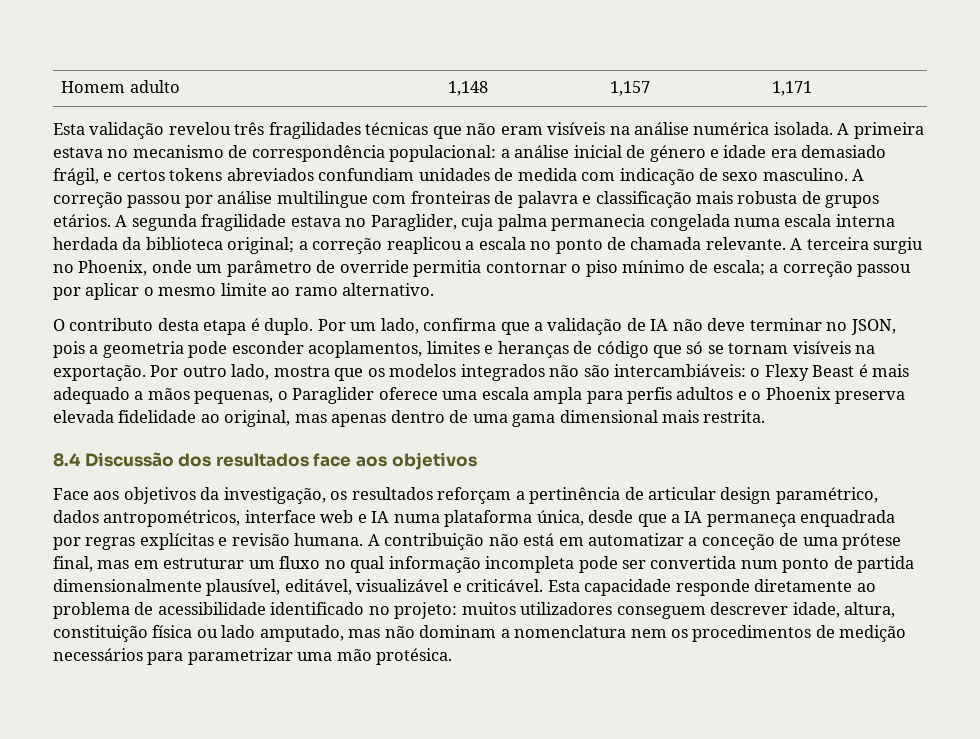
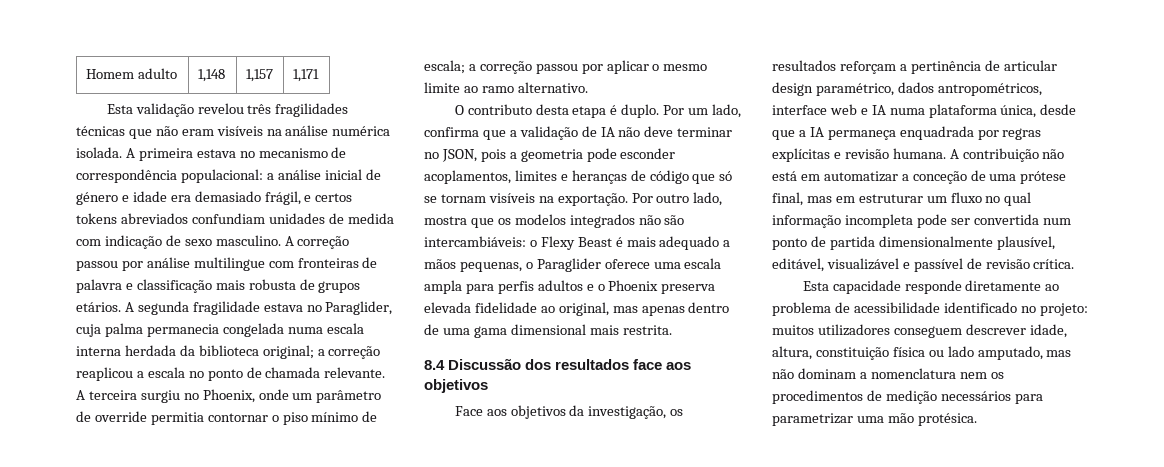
[466,579,544,592] criticável. -> [913,258,1075,272] passível de revisão crítica. //

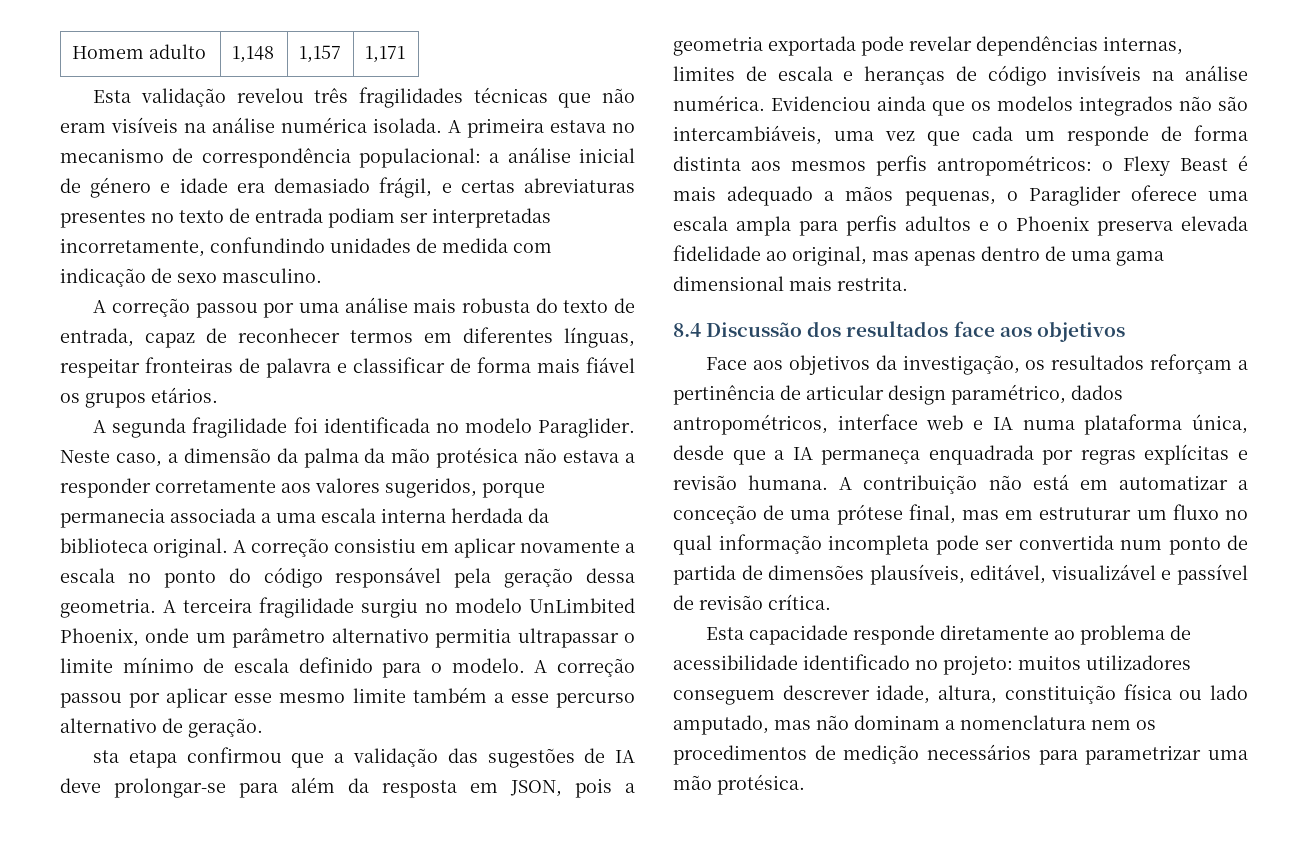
[315,193,353,202] [76,213,265,224] certos tokens abreviados confundiam -> [460,178,635,193] [60,208,551,228] [60,237,325,257] certas abreviaturas presentes no texto de entrada podiam ser interpretadas incorretamente, confundindo
[284,236,350,249] [76,257,378,271] [76,279,315,293] A correção passou por análise multilingue com fronteiras de palavra e classificação mais robusta de -> [93,297,635,318] [60,327,635,348] [60,357,635,378] [60,393,80,403] // A correção passou por uma análise mais robusta do texto de entrada, capaz de reconhecer termos em diferentes línguas, respeitar fronteiras de palavra e classificar de forma mais fiável os
(121, 307) none -> (218, 395) //
[263,301,393,315] [76,323,323,337] estava no Paraglider, cuja palma permanecia congelada numa -> [293,417,635,438] [60,447,636,468] [60,478,545,498] [60,508,316,528] foi identificada no modelo Paraglider. Neste caso, a dimensão da palma da mão protésica não estava a responder corretamente aos valores sugeridos, porque permanecia associada a uma
[262,345,381,359] [76,367,386,381] original; a correção reaplicou a escala no ponto de chamada relevante. -> [153,538,635,558] [60,567,635,588] [60,598,156,618] original. A correção consistiu em aplicar novamente a escala no ponto do código responsável pela geração dessa geometria.
(137, 395) none -> [259,597,354,618] fragilidade
(199, 396) none -> [455,598,635,613] modelo UnLimbited
[76,411,378,425] [424,60,476,74] de override permitia contornar o piso mínimo de escala; a -> [331,628,636,648] [60,657,548,678] alternativo permitia ultrapassar o limite mínimo de escala definido para o modelo. A
[652,64,660,71] o -> [234,693,273,703] esse
[463,82,588,93] [454,104,741,118] [424,126,733,140] [424,148,676,162] [424,170,733,184] [424,192,723,206] [424,216,467,225] ao ramo alternativo. // O contributo desta etapa é duplo. Por um lado, confirma que a validação de IA não deve terminar no JSON, pois a geometria pode esconder acoplamentos, limites e heranças de código que só se tornam visíveis na exportação. Por outro lado, mostra -> [412,687,635,708] [60,718,263,738] [93,747,636,768] [60,777,635,798] [673,36,1183,56] [673,65,1248,86] [673,95,926,111] também a esse percurso alternativo de geração. // sta etapa confirmou que a validação das sugestões de IA deve prolongar-se para além da resposta em JSON, pois a geometria exportada pode revelar dependências internas, limites de escala e heranças de código invisíveis na análise numérica. Evidenciou ainda
[424,236,526,247] intercambiáveis: -> [673,125,1248,146] [673,155,1092,176] intercambiáveis, uma vez que cada um responde de forma distinta aos mesmos perfis antropométricos:
[878,236,1055,250] dimensionalmente plausível, -> [741,564,965,585] de dimensões plausíveis,

